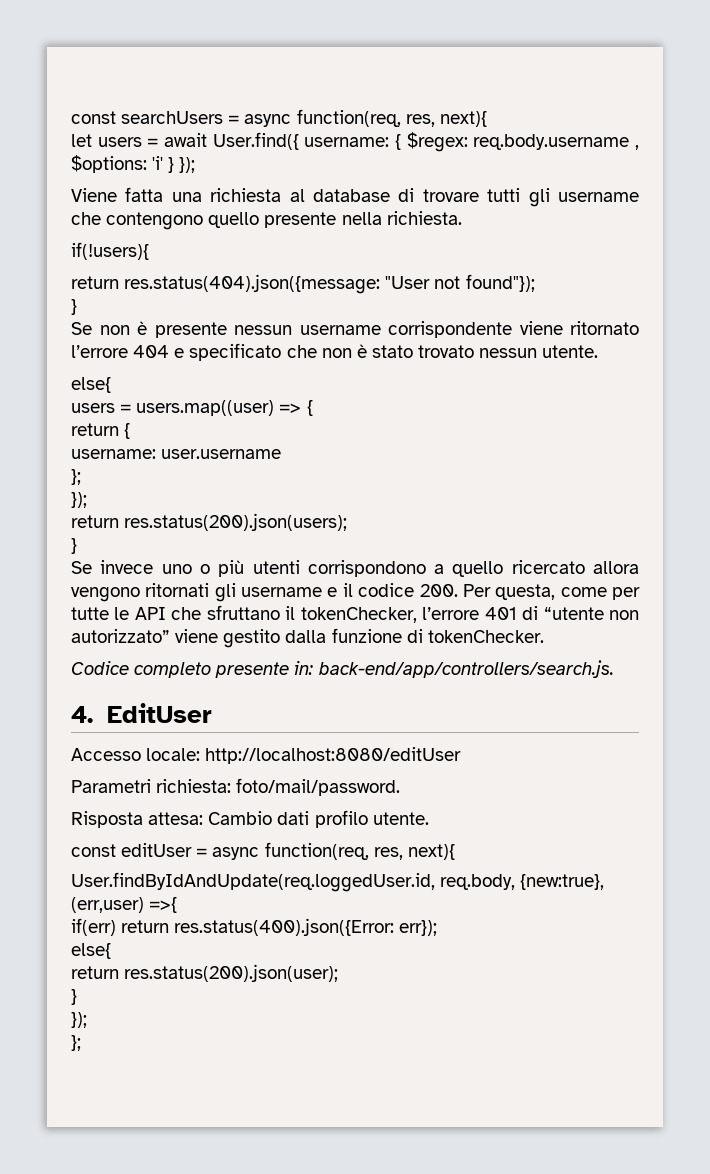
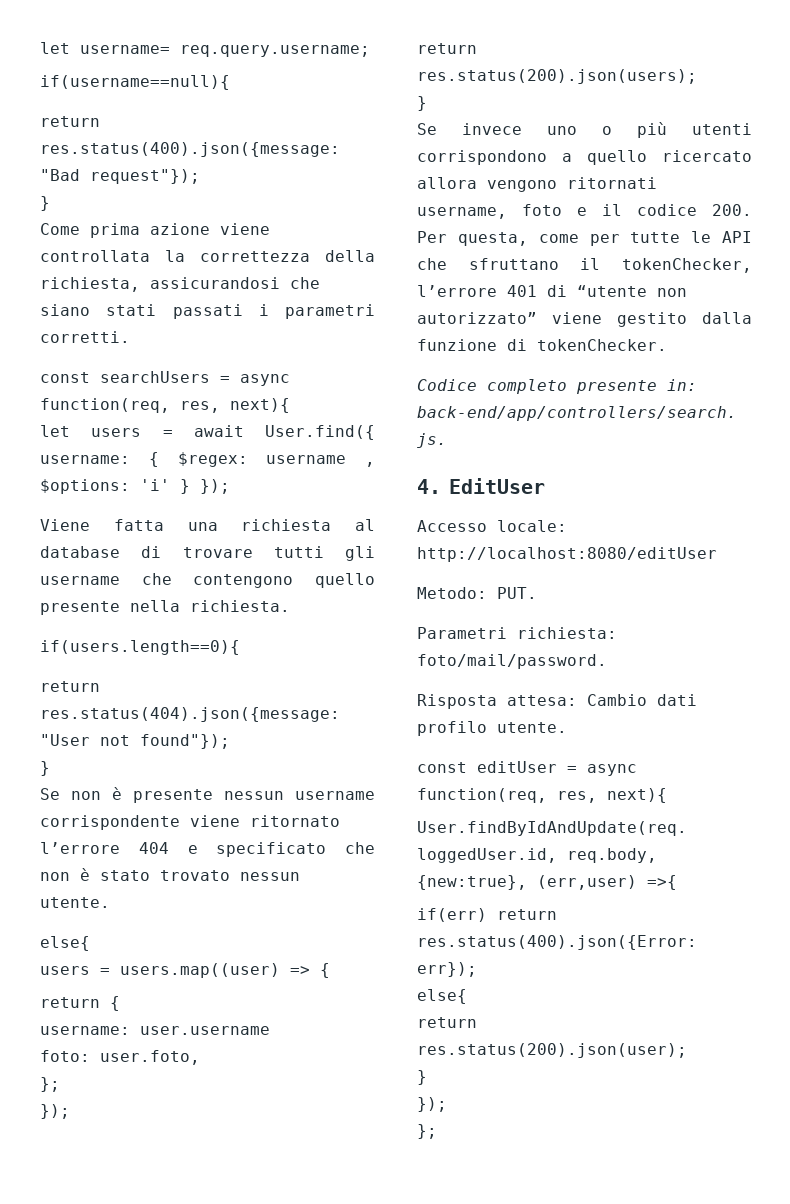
(71, 117) none -> [40,42,370,57] [40,75,230,90] [40,116,100,127] [40,142,340,157] [40,169,200,184] [40,196,50,211] [40,223,270,238] [40,250,375,262] [40,277,320,292] [40,304,375,319] [40,331,130,343] let username= req.query.username; // if(username==null){ // return res.status(400).json({message: "Bad request"}); // } // Come prima azione viene controllata la correttezza della richiesta, assicurandosi che siano stati passati i parametri corretti. //
[473,134,630,150] req.body.username -> [266,455,347,464] username
[71,242,149,260] if(!users){ -> [40,640,240,655] if(users.length==0){
(282, 454) none -> [40,1050,200,1065] // foto: user.foto,
[214,583,323,602] gli username -> [417,204,562,219] username, foto
(462, 755) none -> [417,587,537,599] // Metodo: PUT.

